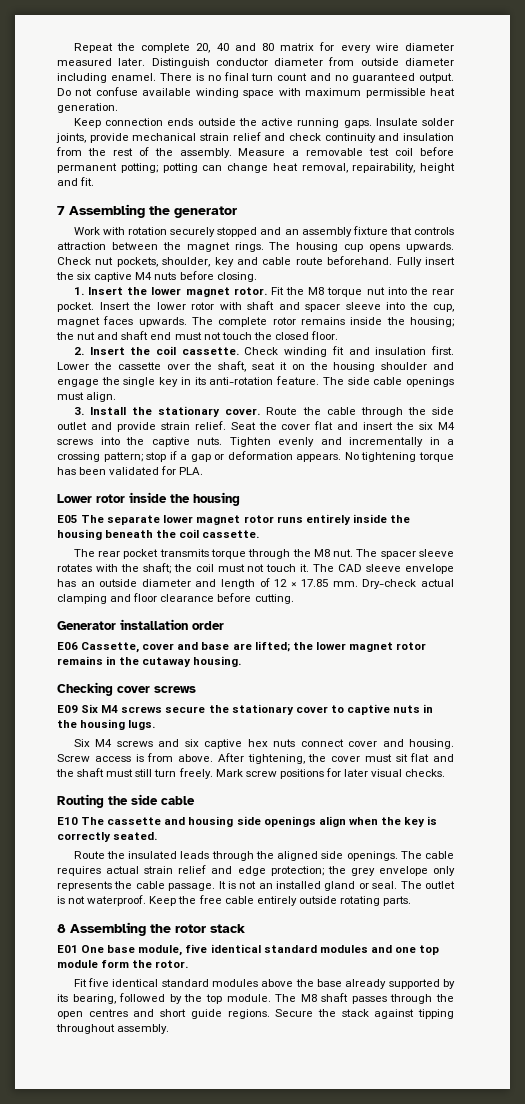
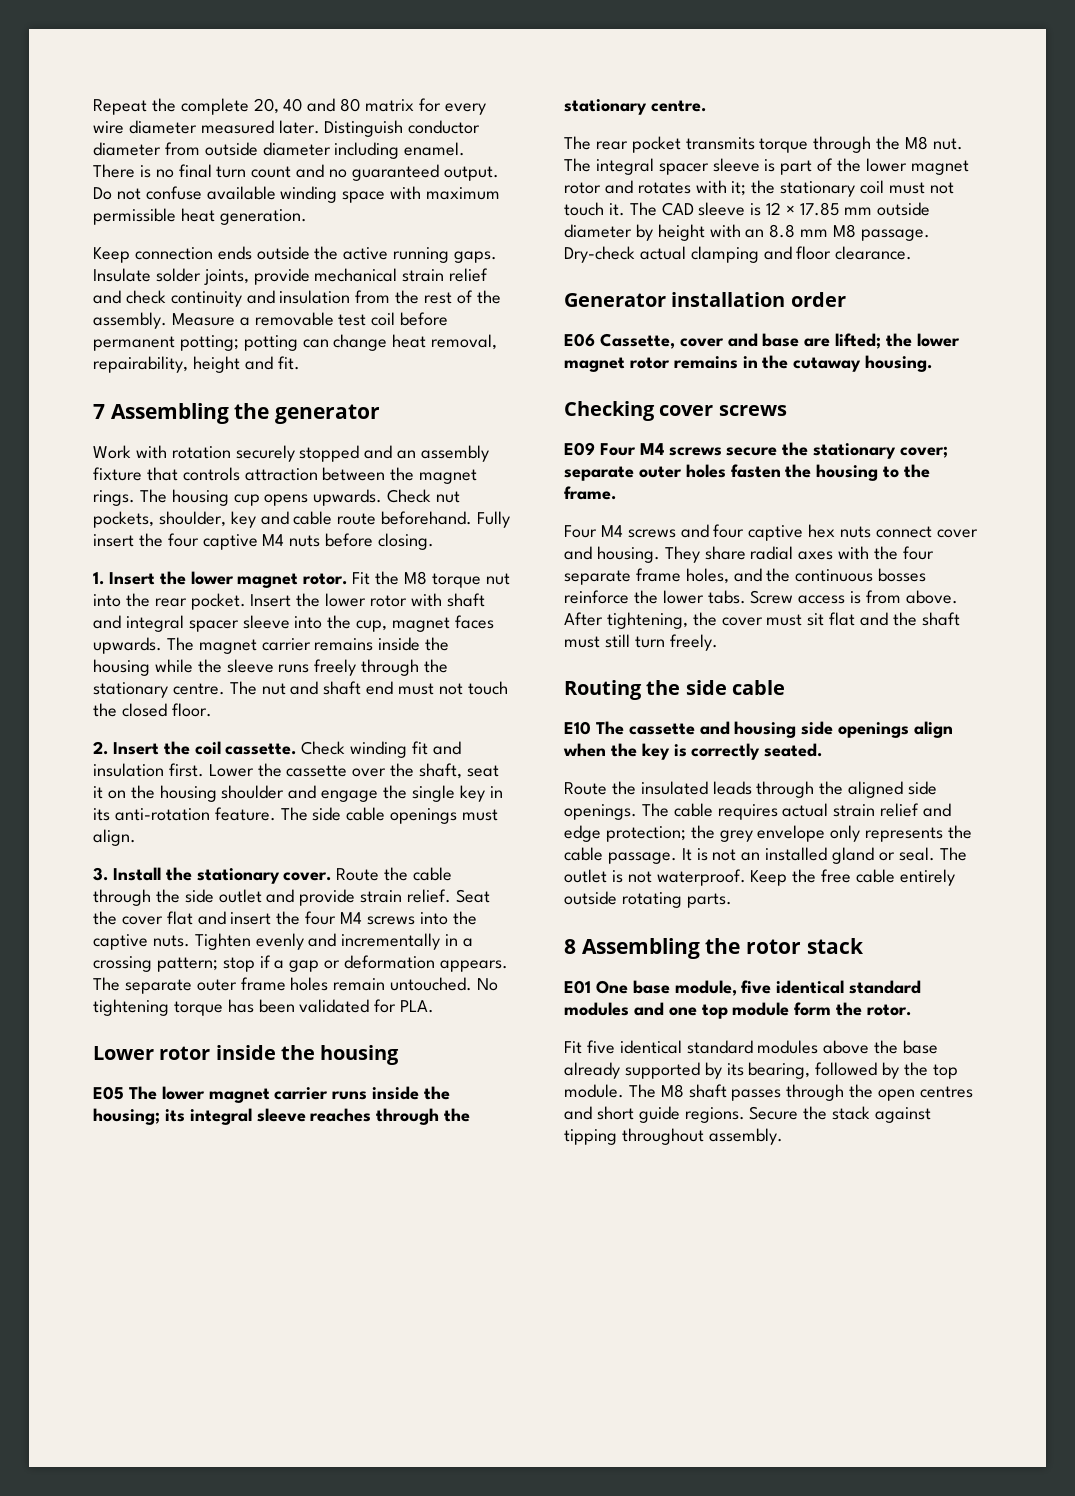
[77,272,92,280] six -> [167,533,199,547] four
(300, 306) none -> [125,615,184,632] integral
[218,317,296,327] complete rotor -> [198,638,311,654] magnet carrier
[409,317,454,327] [56,332,74,340] housing; the -> [93,659,449,676] [93,681,257,698] housing while the sleeve runs freely through the stationary centre. The
[419,422,434,430] six -> [305,911,337,925] four
(342, 458) none -> [93,977,473,994] The separate outer frame holes remain untouched.
[107,514,410,525] [57,529,260,540] separate lower magnet rotor runs entirely inside the housing beneath the coil cassette. -> [161,1086,451,1103] [93,1108,471,1125] [564,99,706,115] lower magnet carrier runs inside the housing; its integral sleeve reaches through the stationary centre.
[380,549,454,559] [57,563,192,574] spacer sleeve rotates with the shaft; the -> [595,158,969,175] [564,180,856,197] integral spacer sleeve is part of the lower magnet rotor and rotates with it; the stationary
[405,564,454,574] [57,578,358,589] envelope has an outside diameter and length of 12 × 17.85 mm. -> [750,202,930,216] [564,224,930,241] is 12 × 17.85 mm outside diameter by height with an 8.8 mm M8 passage.
[160,593,294,604] clearance before cutting. -> [835,246,913,260] clearance.
[81,704,99,713] Six -> [599,443,636,456] Four
[295,704,434,715] [57,719,156,730] [73,739,90,747] cover to captive nuts in the housing lugs. // Six -> [900,446,949,458] [564,464,931,481] [564,486,616,500] [564,525,597,538] cover; separate outer holes fasten the housing to the frame. // Four
[184,739,199,747] six -> [713,524,745,538] four
(455, 744) none -> [664,546,934,563] [564,568,927,585] [564,590,746,604] They share radial axes with the four separate frame holes, and the continuous bosses reinforce the lower tabs.
[215,768,446,779] Mark screw positions for later visual checks. -> (718, 642) none

